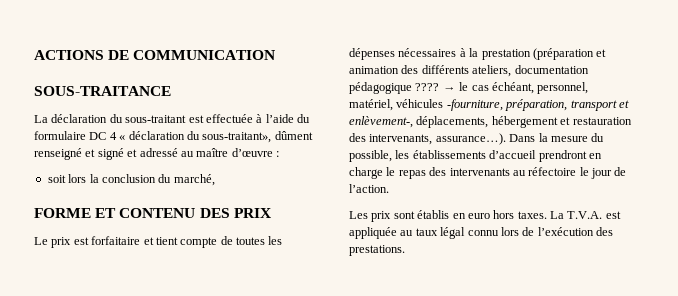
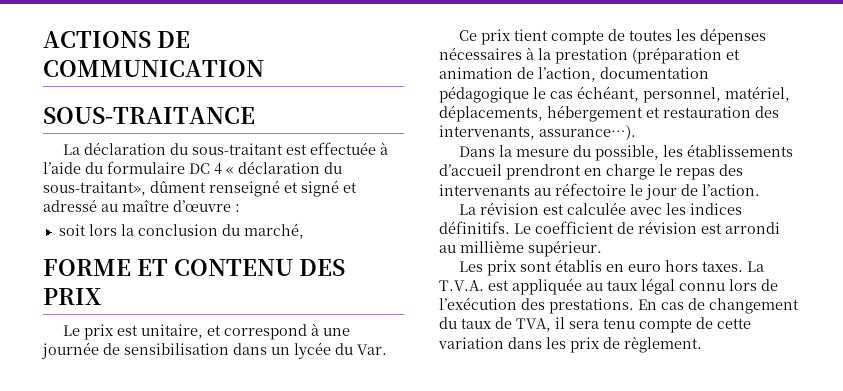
[91,236,154,245] forfaitaire et -> [141,323,351,340] [41,342,387,359] [459,29,512,45] unitaire, et correspond à une journée de sensibilisation dans un lycée du Var. // Ce prix
[401,65,589,77] [349,82,456,94] des différents ateliers, documentation pédagogique ???? → -> [517,67,709,82] [439,86,529,103] de l’action, documentation pédagogique
[396,99,629,111] [349,116,413,128] véhicules -fourniture, préparation, transport et enlèvement-, -> (790, 94) none
(506, 139) none -> (636, 132) //
(389, 188) none -> [459,202,743,215] [439,221,780,234] [439,240,602,257] // La révision est calculée avec les indices définitifs. Le coefficient de révision est arrondi au millième supérieur.
(405, 250) none -> [638,298,799,314] [439,317,751,333] [438,336,702,353] En cas de changement du taux de TVA, il sera tenu compte de cette variation dans les prix de règlement.

